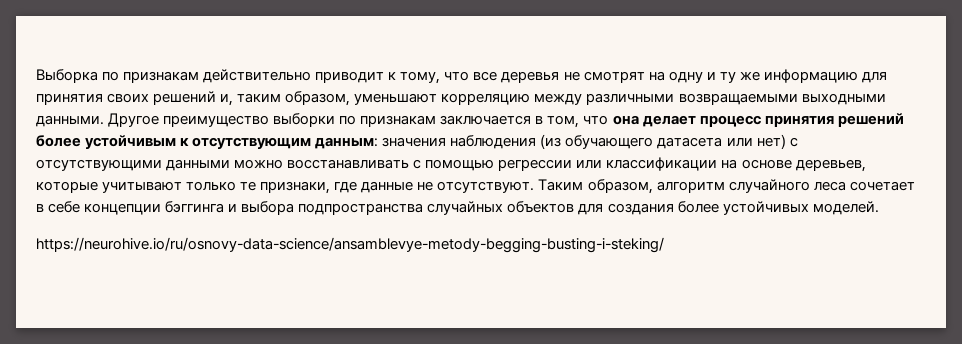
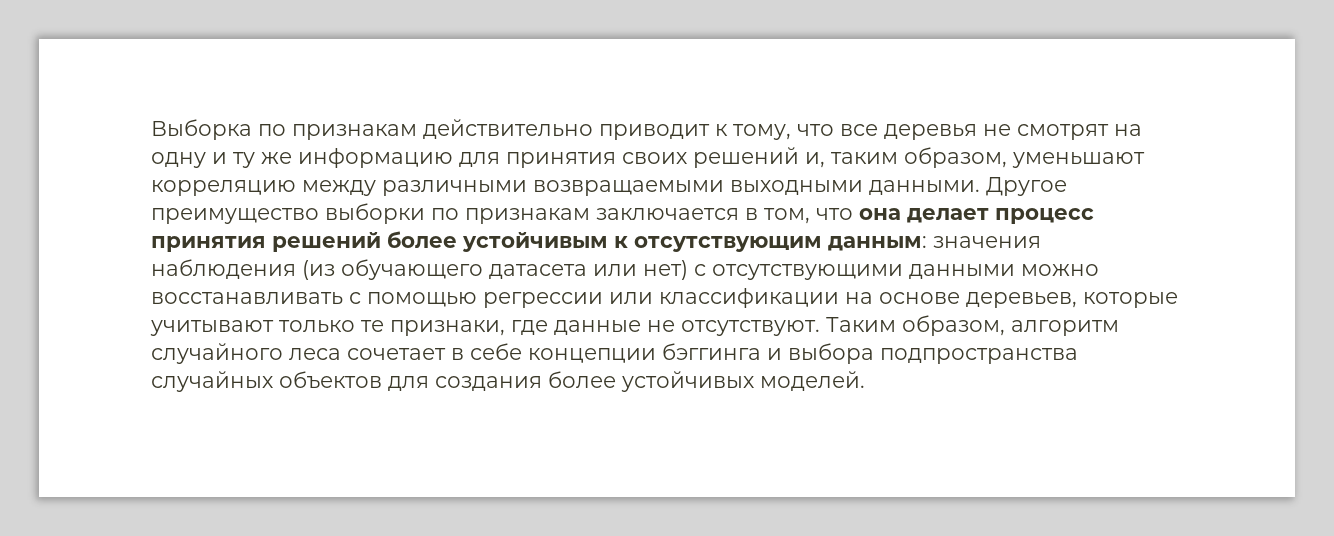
[36,237,664,253] // https://neurohive.io/ru/osnovy-data-science/ansamblevye-metody-begging-busting-i-steking/ -> (865, 381) none

